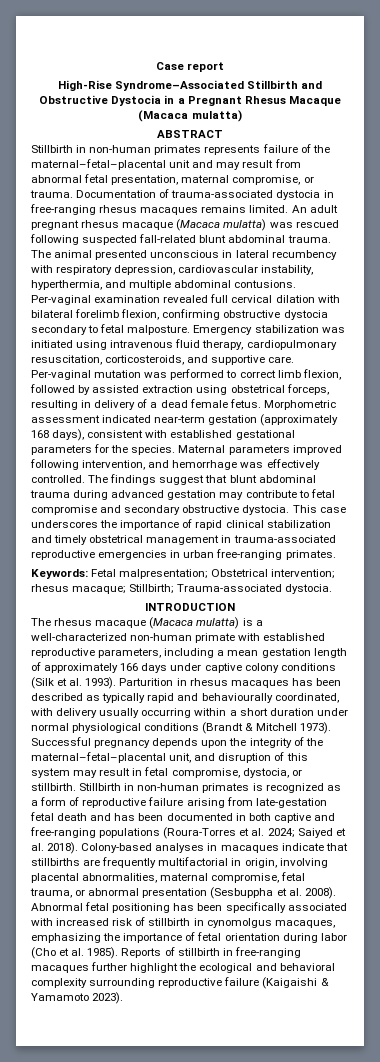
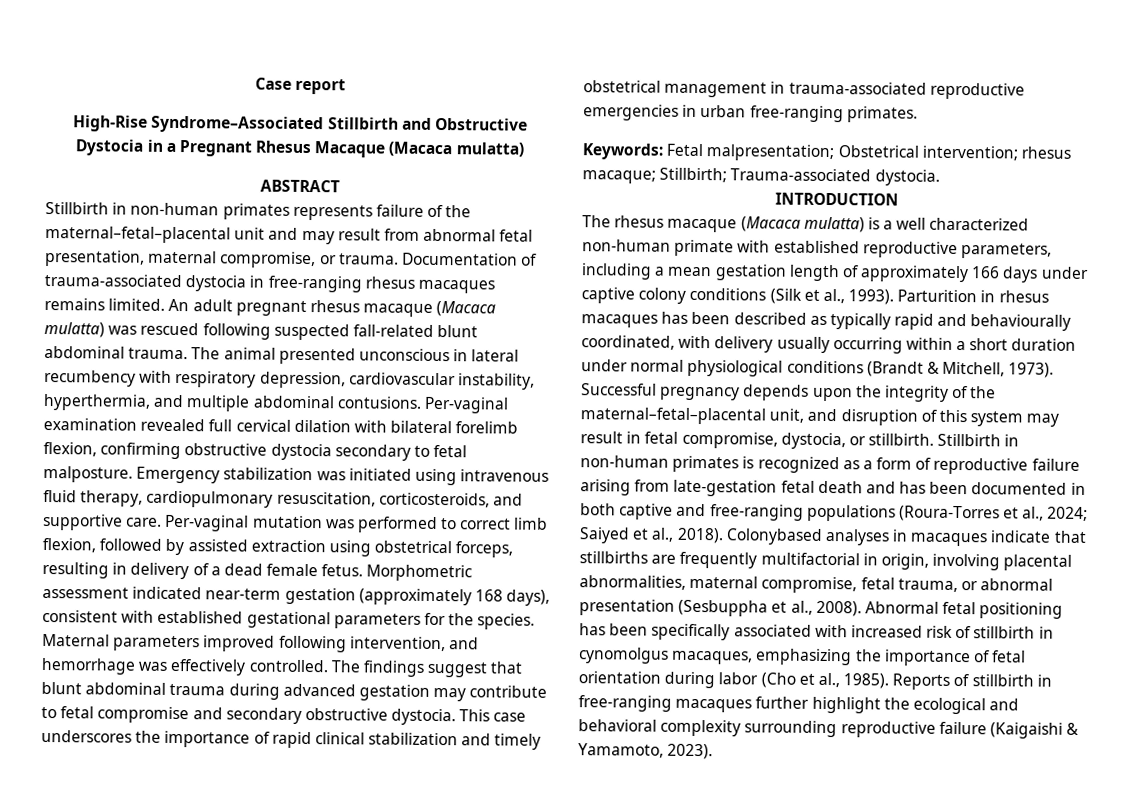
[31,633,127,641] well-characterized -> [896,217,1030,231] well characterized
[69,678,83,686] al. -> [822,288,845,304] al.,
[255,723,297,731] Mitchell -> [942,361,1006,377] Mitchell,
[251,828,265,836] al. -> [1022,506,1045,521] al.,
[31,842,153,854] al. 2018). Colony-based -> [651,527,823,545] al., 2018). Colonybased
[288,888,302,896] al. -> [790,600,813,615] al.,
[71,948,85,956] al. -> [817,672,840,688] al.,
[31,993,89,1001] Yamamoto -> [578,743,664,758] Yamamoto,

